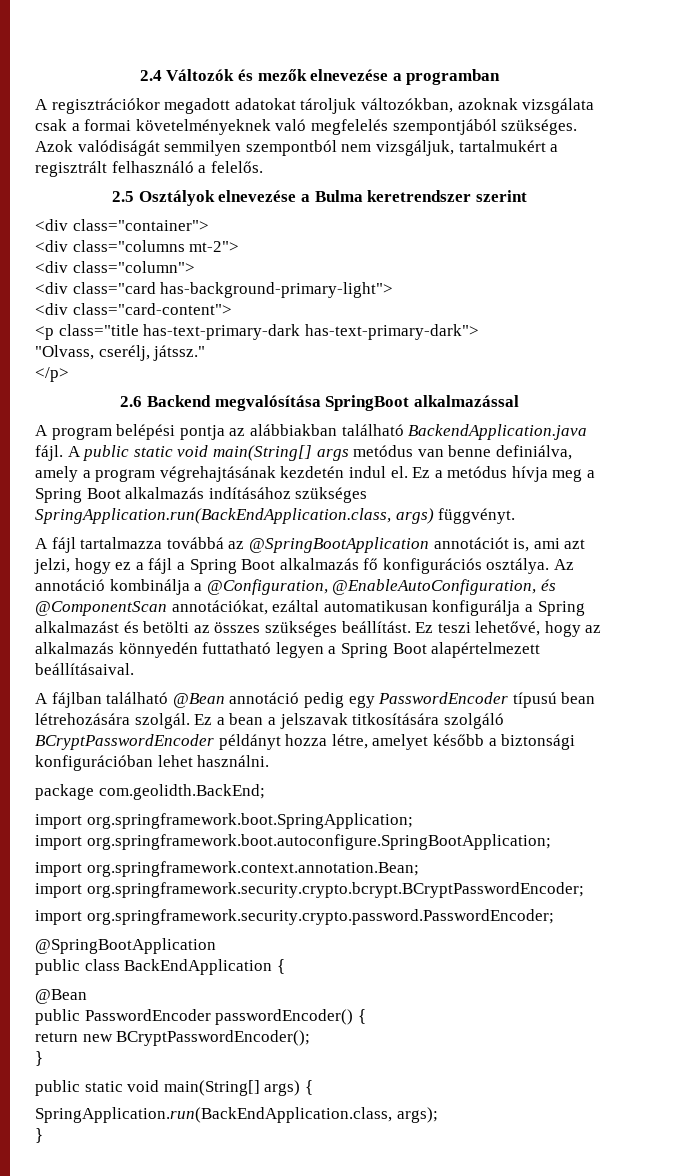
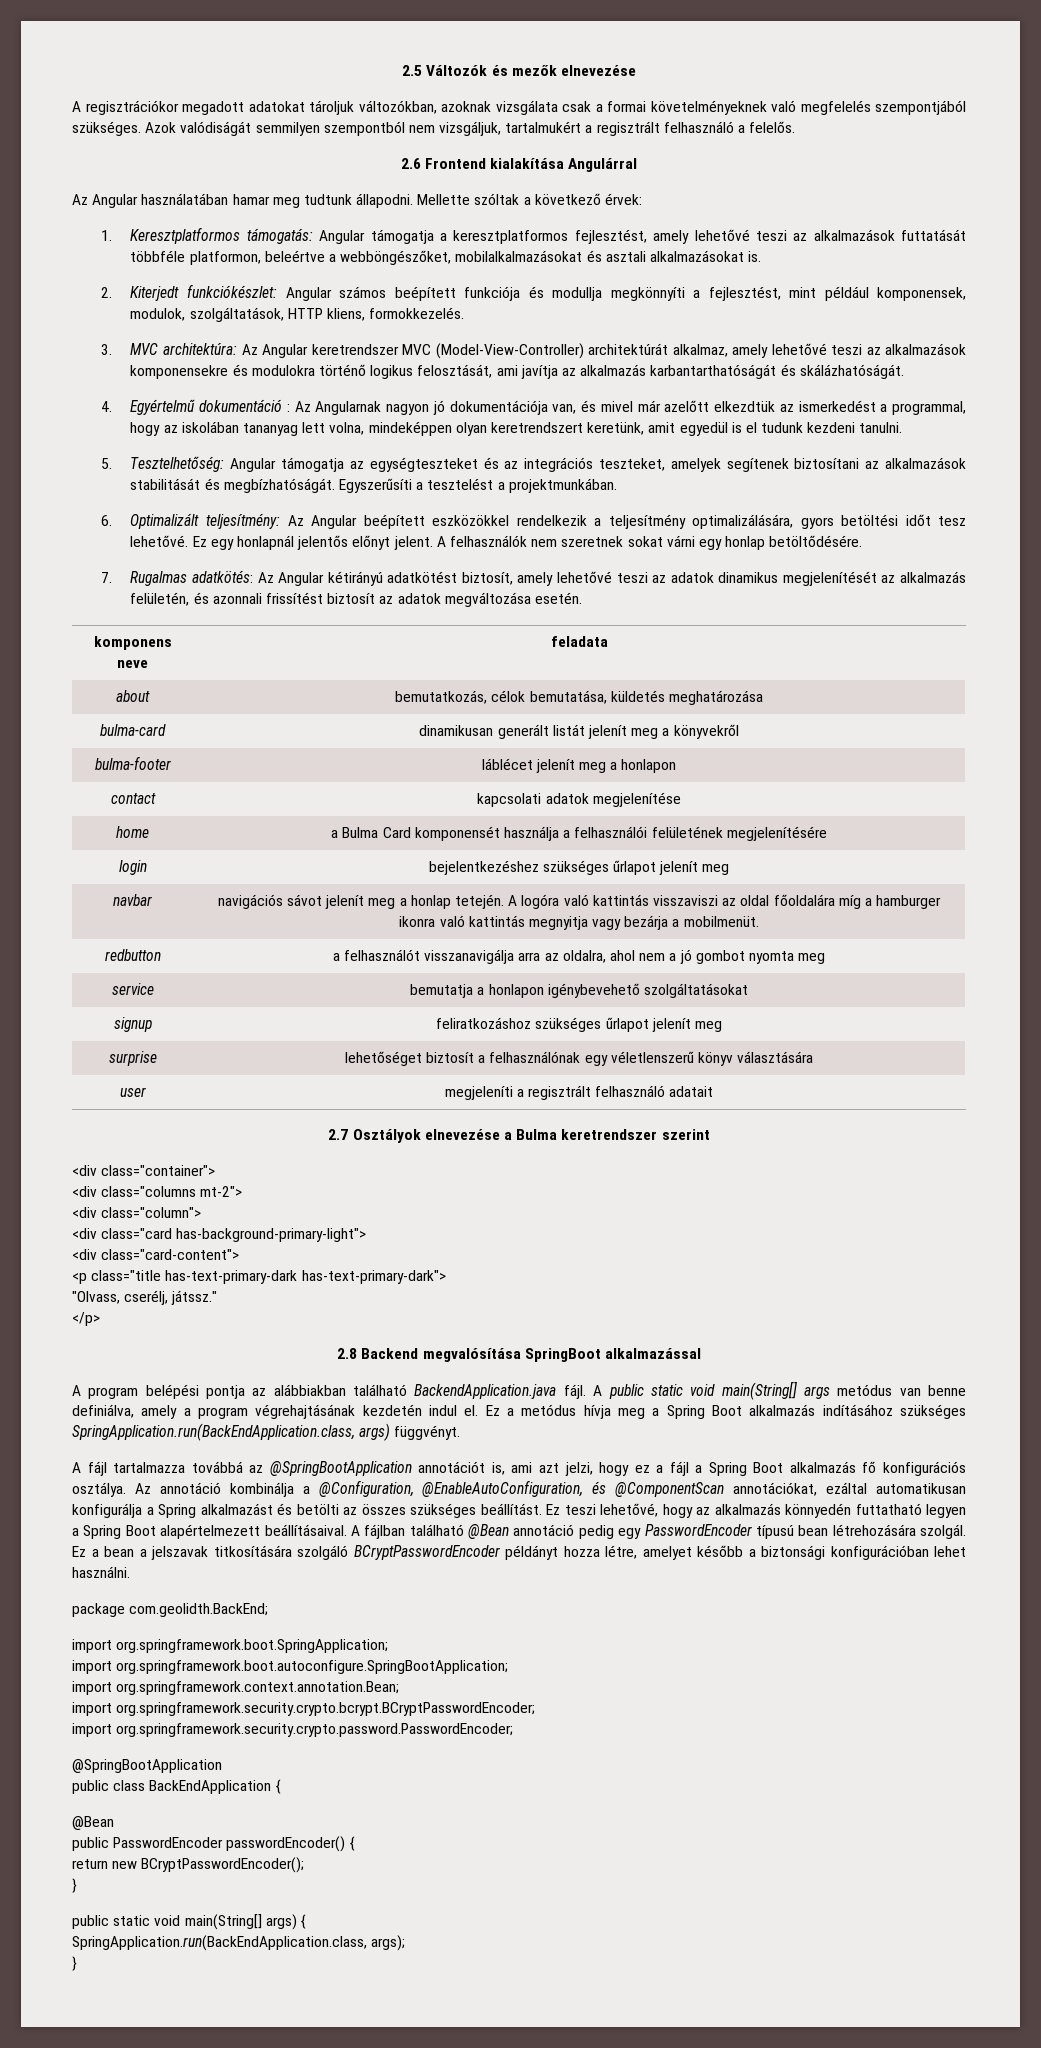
[139,70,162,81] 2.4 -> [402,65,423,76] 2.5
[392,69,501,85] a programban -> (636, 70) none
[112,191,135,202] 2.5 -> [400,158,638,172] [72,193,643,208] [101,227,966,244] [130,250,762,265] [101,284,966,301] [130,307,465,322] [101,343,967,359] [130,364,904,379] [101,399,967,415] [130,421,903,436] [101,456,966,472] [130,478,617,493] [101,513,967,529] [130,535,863,550] [101,570,967,586] [130,592,582,607] [93,636,172,650] [117,660,148,668] [550,636,608,647] [116,690,150,702] [395,690,763,705] [100,724,166,736] [419,724,739,739] [94,756,171,770] [481,758,677,773] [110,793,156,804] [477,792,681,807] [116,826,149,838] [331,826,827,841] [118,860,147,875] [428,860,730,875] [113,894,152,906] [217,894,942,909] [399,915,759,930] [104,949,161,961] [332,949,826,964] [111,983,154,995] [410,983,748,998] [113,1017,152,1032] [436,1017,722,1032] [108,1051,157,1066] [344,1051,814,1066] [119,1087,146,1097] [444,1085,714,1100] [328,1129,349,1140] 2.6 Frontend kialakítása Angulárral // Az Angular használatában hamar meg tudtunk állapodni. Mellette szóltak a következő érvek: // 1. Keresztplatformos támogatás: Angular támogatja a keresztplatformos fejlesztést, amely lehetővé teszi az alkalmazások futtatását többféle platformon, beleértve a webböngészőket, mobilalkalmazásokat és asztali alkalmazásokat is. // 2. Kiterjedt funkciókészlet: Angular számos beépített funkciója és modullja megkönnyíti a fejlesztést, mint például komponensek, modulok, szolgáltatások, HTTP kliens, formokkezelés. // 3. MVC architektúra: Az Angular keretrendszer MVC (Model-View-Controller) architektúrát alkalmaz, amely lehetővé teszi az alkalmazások komponensekre és modulokra történő logikus felosztását, ami javítja az alkalmazás karbantarthatóságát és skálázhatóságát. // 4. Egyértelmű dokumentáció : Az Angularnak nagyon jó dokumentációja van, és mivel már azelőtt elkezdtük az ismerkedést a programmal, hogy az iskolában tananyag lett volna, mindeképpen olyan keretrendszert keretünk, amit egyedül is el tudunk kezdeni tanulni. // 5. Tesztelhetőség: Angular támogatja az egységteszteket és az integrációs teszteket, amelyek segítenek biztosítani az alkalmazások stabilitását és megbízhatóságát. Egyszerűsíti a tesztelést a projektmunkában. // 6. Optimalizált teljesítmény: Az Angular beépített eszközökkel rendelkezik a teljesítmény optimalizálására, gyors betöltési időt tesz lehetővé. Ez egy honlapnál jelentős előnyt jelent. A felhasználók nem szeretnek sokat várni egy honlap betöltődésére. // 7. Rugalmas adatkötés: Az Angular kétirányú adatkötést biztosít, amely lehetővé teszi az adatok dinamikus megjelenítését az alkalmazás felületén, és azonnali frissítést biztosít az adatok megváltozása esetén. // komponens neve | feladata // about | bemutatkozás, célok bemutatása, küldetés meghatározása // bulma-card | dinamikusan generált listát jelenít meg a könyvekről // bulma-footer | láblécet jelenít meg a honlapon // contact | kapcsolati adatok megjelenítése // home | a Bulma Card komponensét használja a felhasználói felületének megjelenítésére // login | bejelentkezéshez szükséges űrlapot jelenít meg // navbar | navigációs sávot jelenít meg a honlap tetején. A logóra való kattintás visszaviszi az oldal főoldalára míg a hamburger ikonra való kattintás megnyitja vagy bezárja a mobilmenüt. // redbutton | a felhasználót visszanavigálja arra az oldalra, ahol nem a jó gombot nyomta meg // service | bemutatja a honlapon igénybevehető szolgáltatásokat // signup | feliratkozáshoz szükséges űrlapot jelenít meg // surprise | lehetőséget biztosít a felhasználónak egy véletlenszerű könyv választására // user | megjeleníti a regisztrált felhasználó adatait // 2.7
[120,396,143,407] 2.6 -> [337,1348,358,1359] 2.8
(134, 669) // -> (347, 1530) none

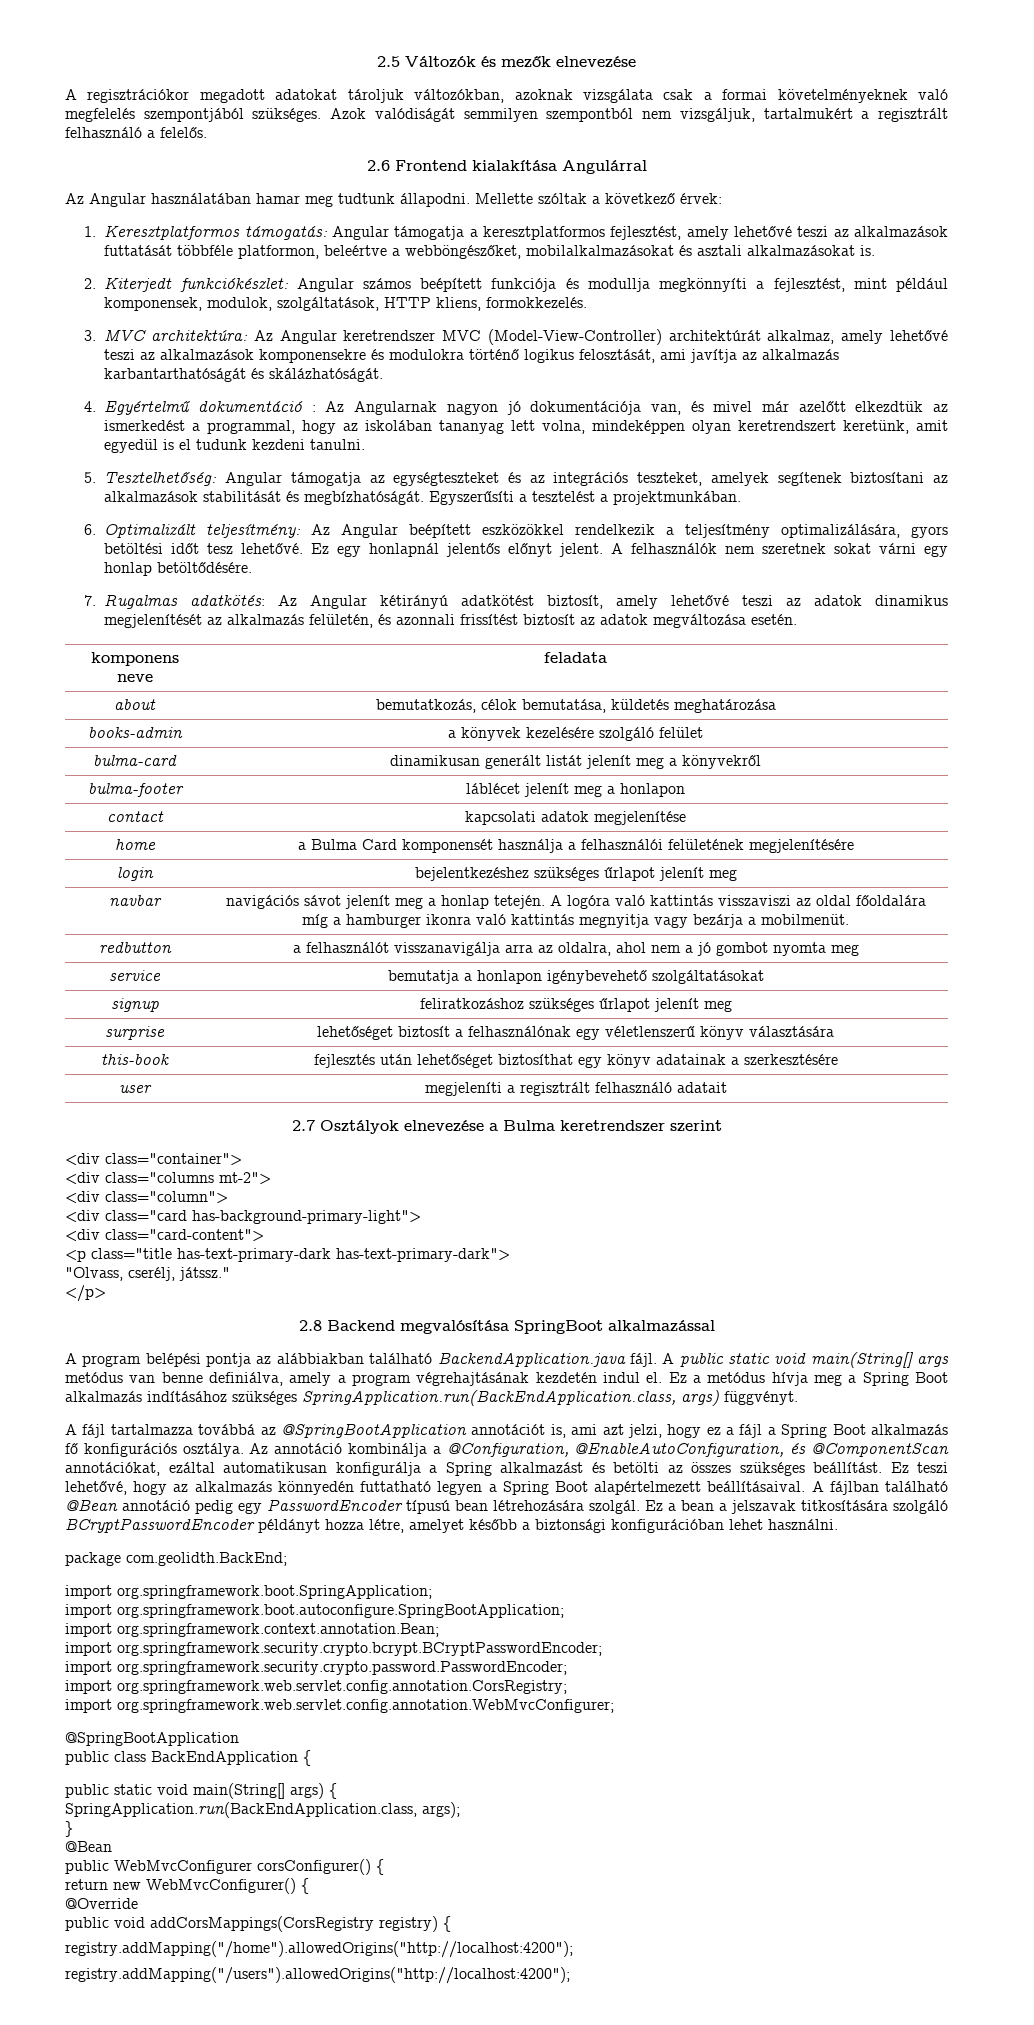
(763, 697) none -> [87,727,183,738] [448,727,703,741] // books-admin | a könyvek kezelésére szolgáló felület
(814, 1057) none -> [101,1054,169,1065] [313,1054,838,1068] // this-book | fejlesztés után lehetőséget biztosíthat egy könyv adatainak a szerkesztésére
(514, 1730) none -> [65,1680,567,1694] [65,1699,614,1713] // import org.springframework.web.servlet.config.annotation.CorsRegistry; // import org.springframework.web.servlet.config.annotation.WebMvcConfigurer;
[72,1816,114,1830] [72,1836,355,1852] [72,1857,305,1873] [72,1878,77,1893] // @Bean // public PasswordEncoder passwordEncoder() { // return new BCryptPasswordEncoder(); // } -> (311, 1758) none
(77, 1963) none -> [65,1841,112,1852] [65,1859,384,1875] [65,1878,309,1894] [65,1898,138,1909] [65,1916,451,1932] [65,1941,573,1958] [65,1967,570,1984] // @Bean // public WebMvcConfigurer corsConfigurer() { // return new WebMvcConfigurer() { // @Override // public void addCorsMappings(CorsRegistry registry) { // registry.addMapping("/home").allowedOrigins("http://localhost:4200"); // registry.addMapping("/users").allowedOrigins("http://localhost:4200");

